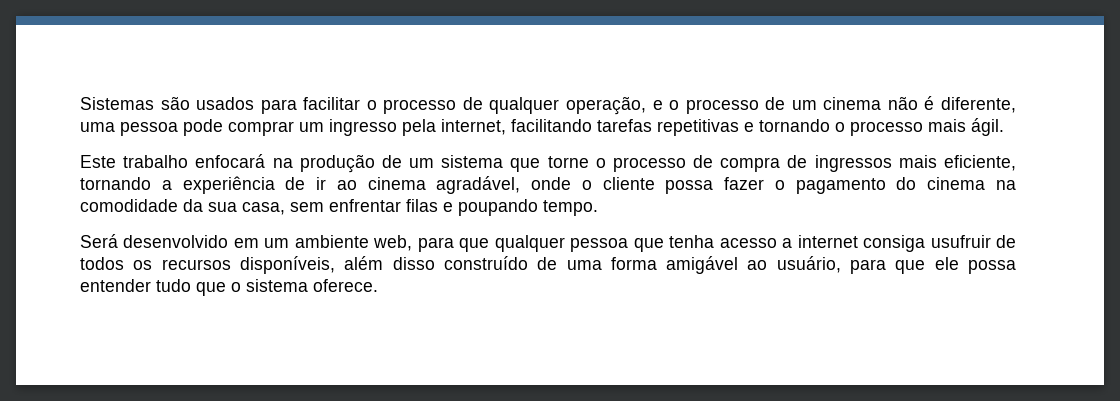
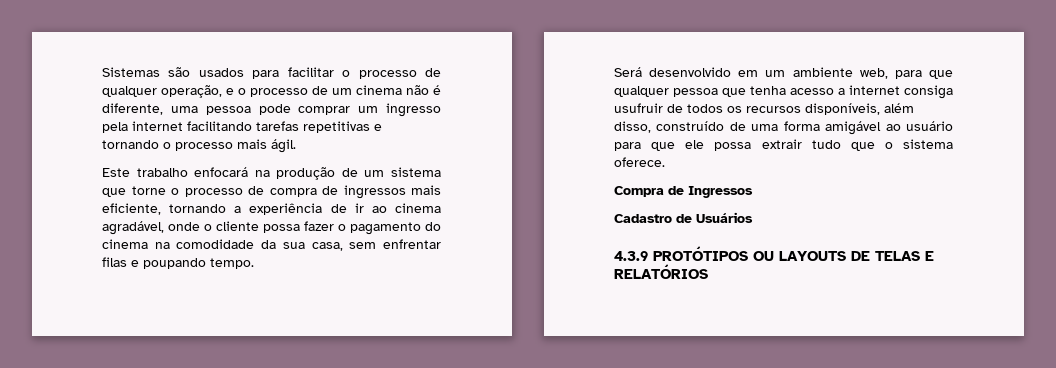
[441,119,506,135] internet, -> [132,121,183,131] internet
[392,257,435,270] disso -> [614,121,651,133] disso,
[776,256,841,273] usuário, -> [906,121,953,131] usuário
[80,279,151,292] entender -> [761,139,802,149] extrair
(378, 285) none -> [614,186,753,198] [614,212,753,223] [614,246,934,261] [614,264,708,279] // Compra de Ingressos // Cadastro de Usuários // 4.3.9 PROTÓTIPOS OU LAYOUTS DE TELAS E RELATÓRIOS

